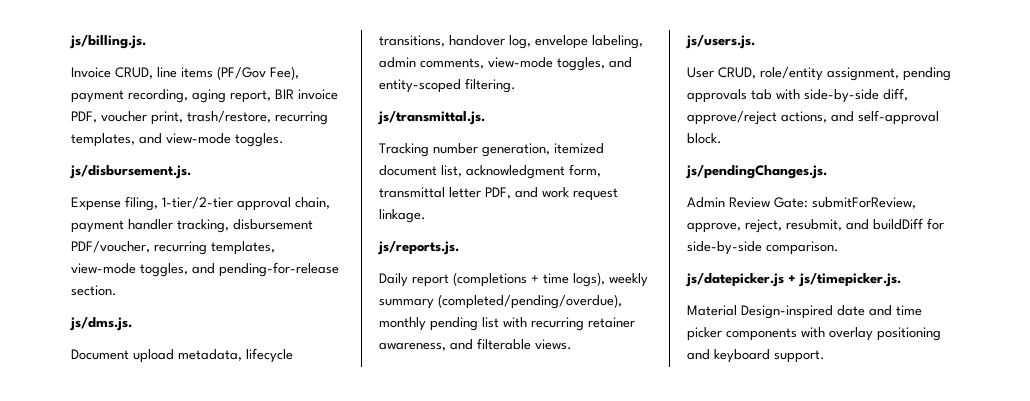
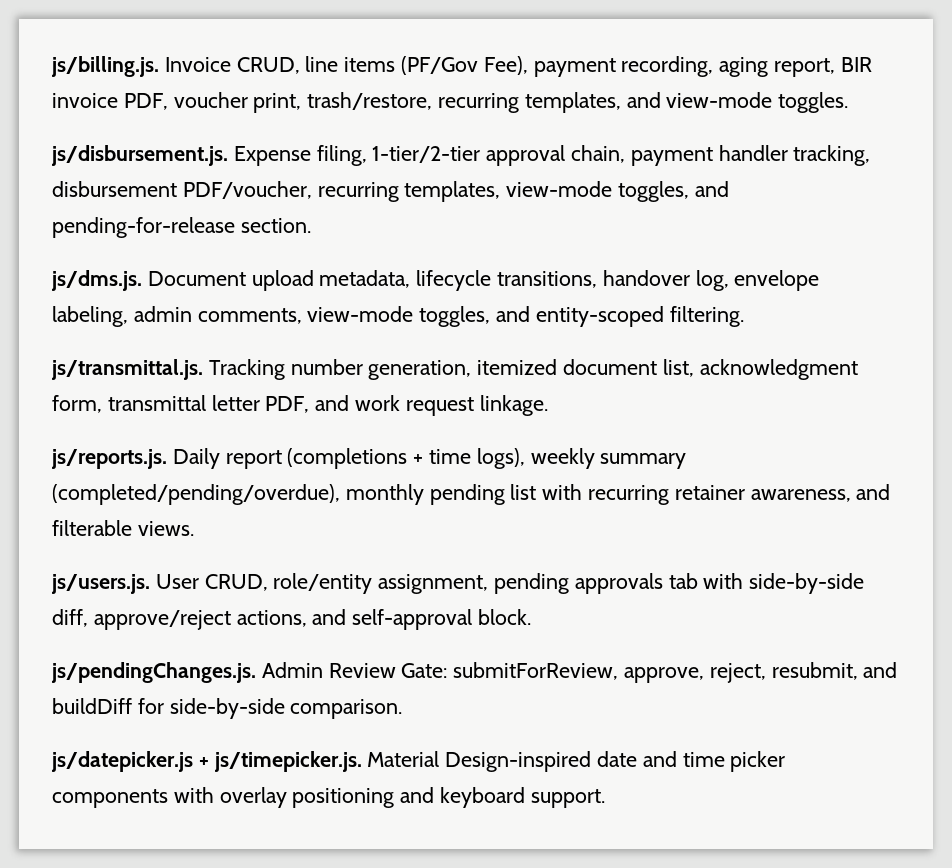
(146, 42) // -> (159, 66) none
(191, 172) // -> (228, 155) none
(132, 324) // -> (142, 280) none
(485, 118) // -> (203, 369) none
(459, 248) // -> (167, 459) none
(755, 42) // -> (150, 584) none
(827, 172) // -> (256, 672) none
(901, 280) // -> (362, 761) none

